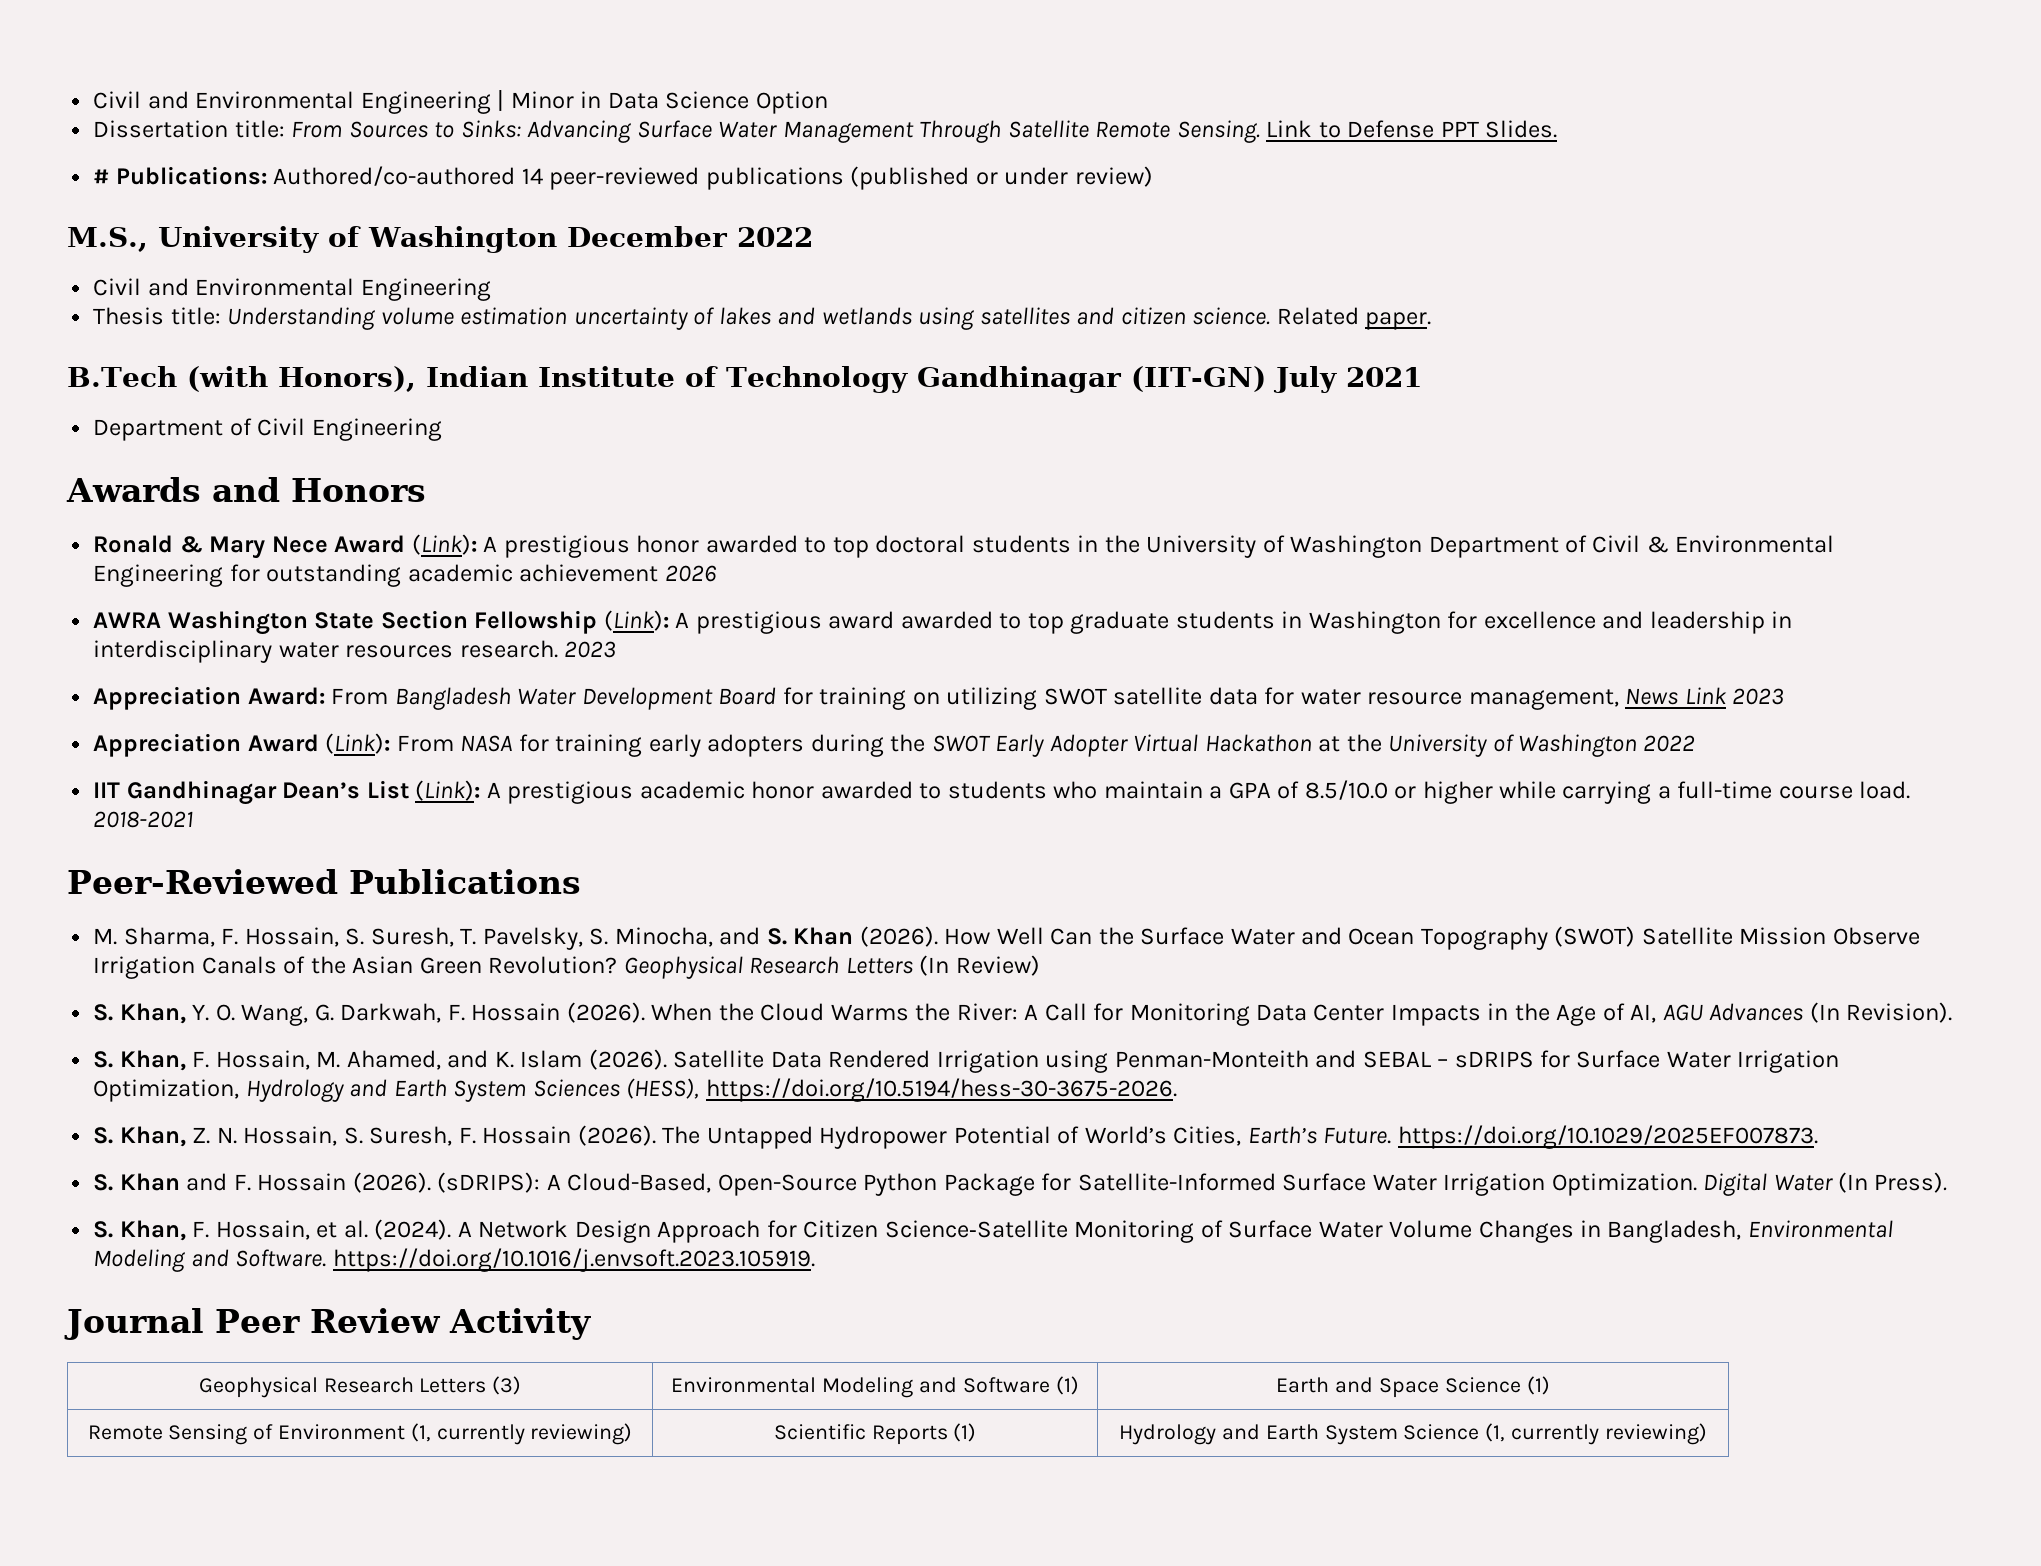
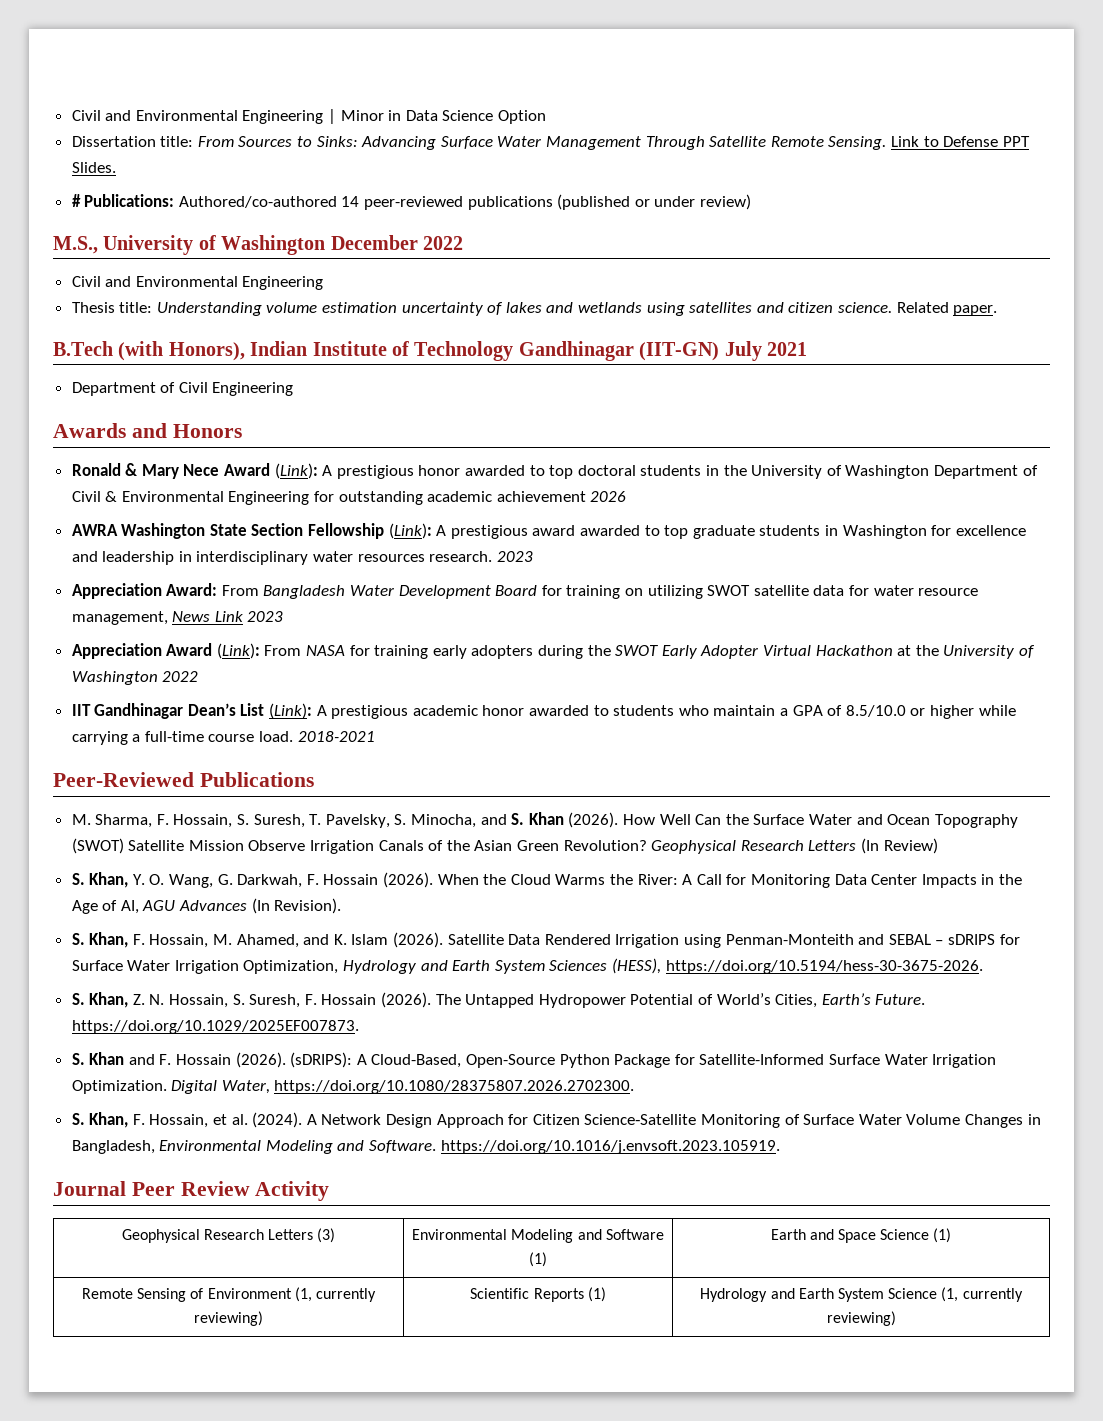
[1773,1172,1948,1193] Water (In Press). -> [221,1080,635,1094] Water, https://doi.org/10.1080/28375807.2026.2702300.

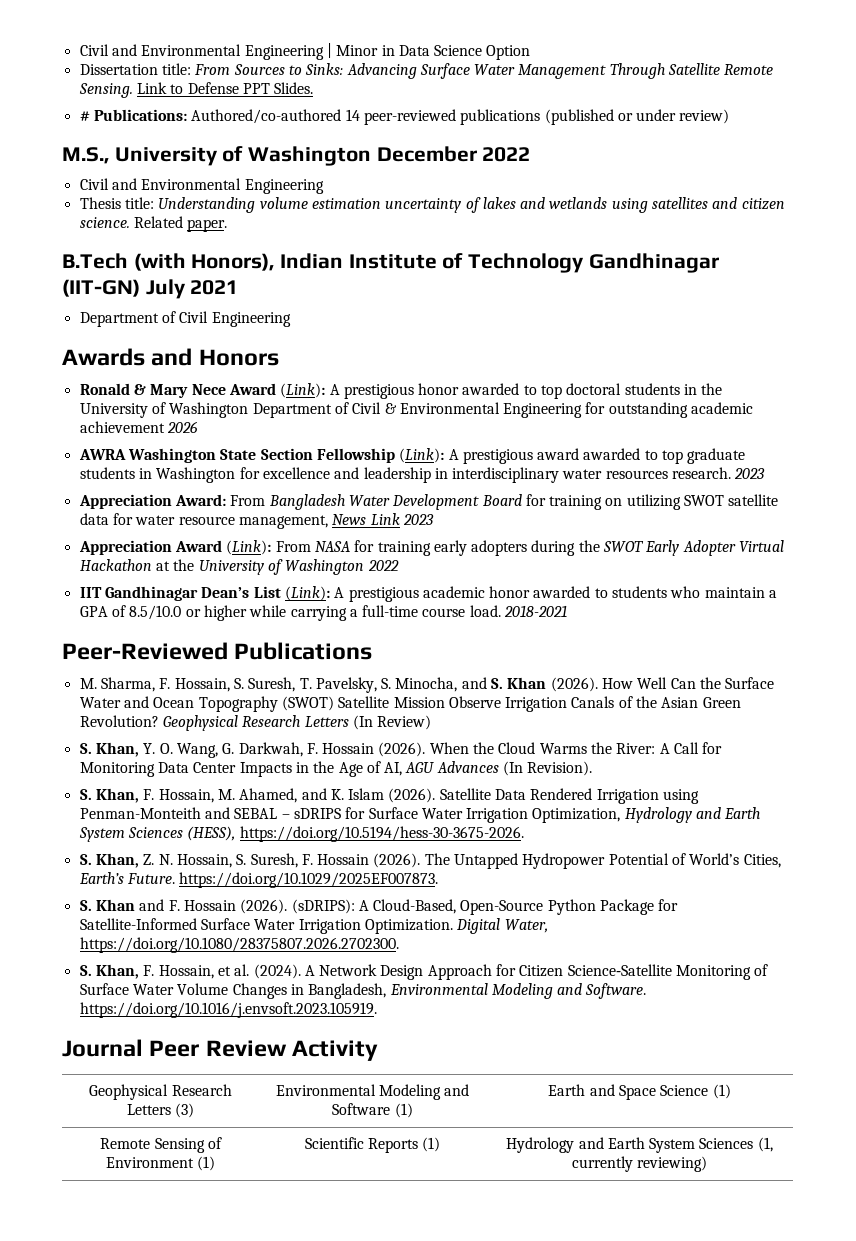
[294,1287,376,1302] [194,1311,263,1326] (1, currently reviewing) -> [197,1156,216,1171] (1)
[888,1288,938,1299] Science -> [699,1138,754,1149] Sciences

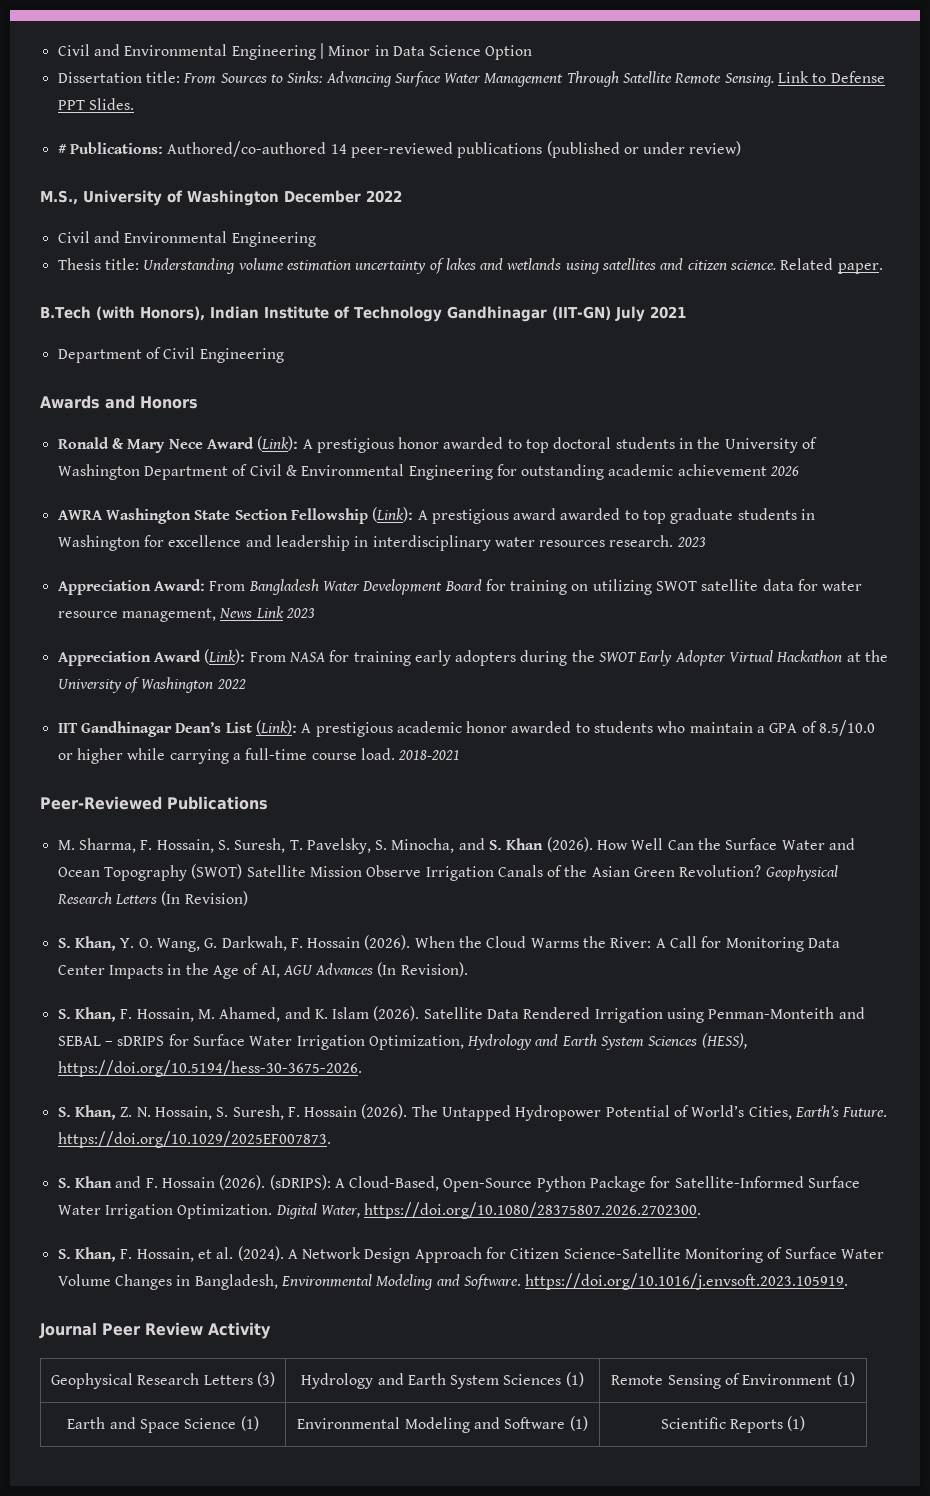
[377,715,432,730] Review) -> [184,891,248,906] Revision)
(195, 1110) none -> [301,1372,584,1389] [611,1372,855,1389] [67,1416,259,1433] | Hydrology and Earth System Sciences (1) | Remote Sensing of Environment (1) // Earth and Space Science (1)
[548,1084,731,1100] [100,1137,222,1153] [105,1156,216,1171] [304,1137,441,1153] [506,1137,773,1153] [571,1156,708,1172] Earth and Space Science (1) // Remote Sensing of Environment (1) | Scientific Reports (1) | Hydrology and Earth System Sciences (1, currently reviewing) -> [660,1416,806,1433] Scientific Reports (1)

